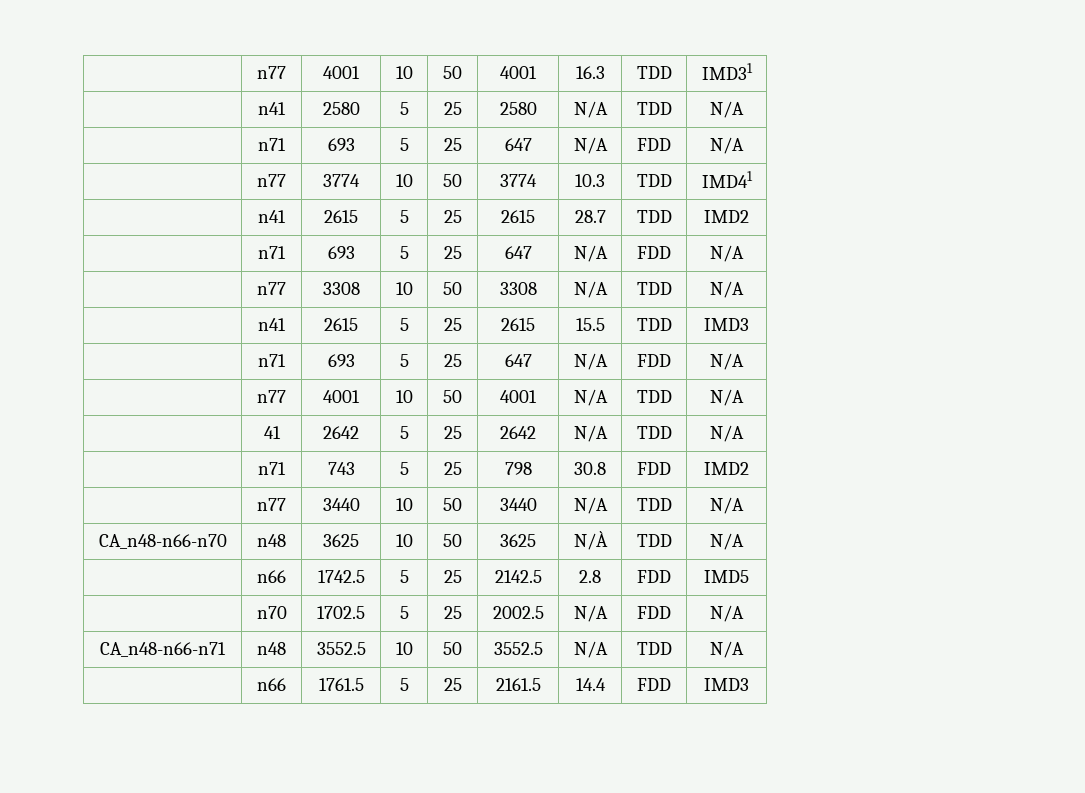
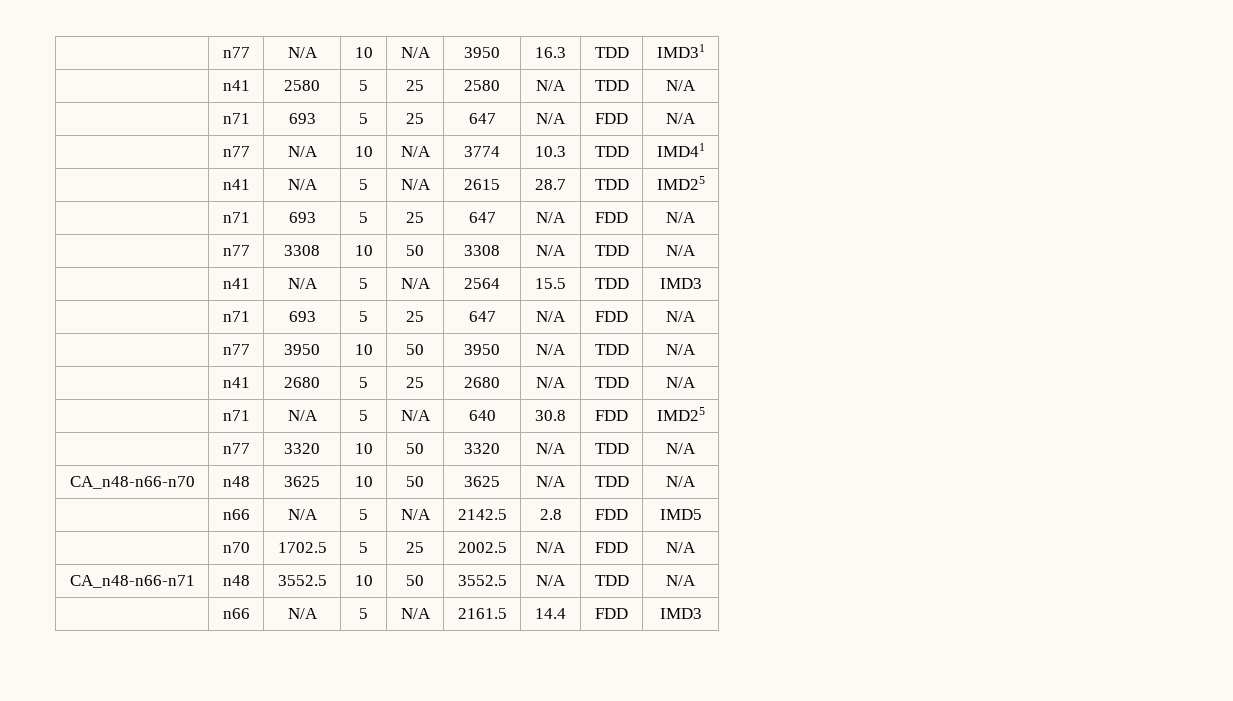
[257,66,286,79] [323,66,360,79] [395,66,413,79] [443,66,462,79] [500,66,537,79] | n77 | 4001 | 10 | 50 | 4001 -> [222,47,250,58] [287,47,318,58] [354,47,373,58] [400,47,431,58] [464,47,500,58] | n77 | N/A | 10 | N/A | 3950
[323,174,360,187] [395,174,413,187] [443,174,462,187] 3774 | 10 | 50 -> [287,146,318,157] [354,146,373,157] [400,146,431,157] N/A | 10 | N/A
[324,210,358,223] [399,210,409,223] [443,210,462,223] 2615 | 5 | 25 -> [287,179,318,190] [359,179,368,190] [400,179,431,190] N/A | 5 | N/A
[704,210,749,223] IMD2 -> [656,176,705,190] IMD25
[324,318,358,331] [399,318,409,331] [443,318,462,331] [501,318,535,331] 2615 | 5 | 25 | 2615 -> [287,278,318,289] [359,278,368,289] [400,278,431,289] [464,278,500,289] N/A | 5 | N/A | 2564
[323,390,360,403] [395,390,413,403] [443,390,462,403] [500,390,537,403] [573,389,608,406] [636,390,672,403] [710,389,744,406] [263,426,281,439] [323,426,359,439] [399,426,409,439] [443,426,462,439] [500,426,536,439] [573,425,608,442] [636,426,672,439] [710,425,744,442] [258,462,286,475] [327,462,355,475] [399,462,409,475] [443,462,462,475] [504,462,532,475] 4001 | 10 | 50 | 4001 | N/A | TDD | N/A // | 41 | 2642 | 5 | 25 | 2642 | N/A | TDD | N/A // | n71 | 743 | 5 | 25 | 798 -> [284,344,320,355] [354,344,373,355] [406,344,424,355] [464,344,500,355] [536,344,566,355] [594,344,629,355] [666,344,696,355] [222,377,250,388] [284,377,320,388] [359,377,368,388] [406,377,424,388] [464,377,500,388] [536,377,566,388] [594,377,629,388] [666,377,696,388] [222,410,250,421] [287,410,318,421] [359,410,368,421] [400,410,431,421] [468,410,496,421] 3950 | 10 | 50 | 3950 | N/A | TDD | N/A // | n41 | 2680 | 5 | 25 | 2680 | N/A | TDD | N/A // | n71 | N/A | 5 | N/A | 640
[704,462,749,475] [257,498,286,511] [322,498,360,511] [395,498,413,511] [443,498,462,511] [499,498,537,511] IMD2 // | n77 | 3440 | 10 | 50 | 3440 -> [656,407,705,421] [222,443,250,454] [284,443,320,454] [354,443,373,454] [406,443,424,454] [464,443,500,454] IMD25 // | n77 | 3320 | 10 | 50 | 3320
[573,531,608,550] [636,534,672,547] [710,533,744,550] [257,570,286,583] [317,570,365,583] [399,570,409,583] [443,570,462,583] N/À | TDD | N/A // | n66 | 1742.5 | 5 | 25 -> [536,476,566,487] [594,476,629,487] [666,476,696,487] [222,509,250,520] [287,509,318,520] [359,509,368,520] [400,509,431,520] N/A | TDD | N/A // | n66 | N/A | 5 | N/A
[318,678,364,691] [399,678,409,691] [443,678,462,691] 1761.5 | 5 | 25 -> [287,608,318,619] [359,608,368,619] [400,608,431,619] N/A | 5 | N/A

